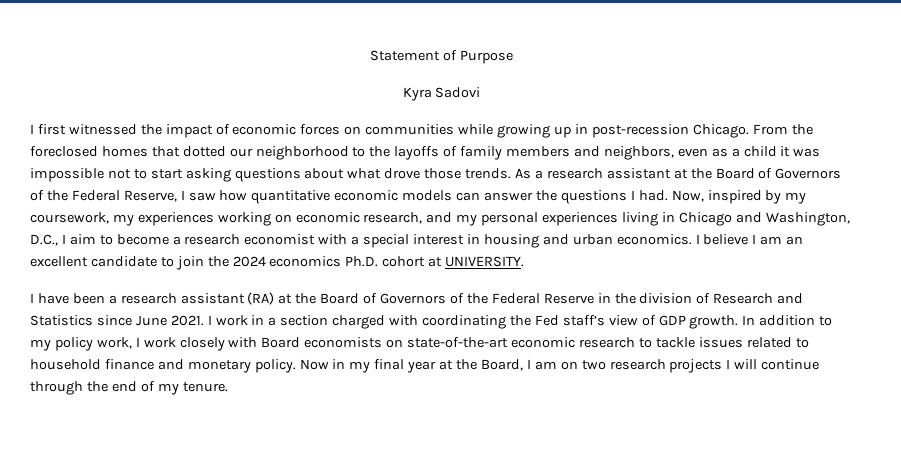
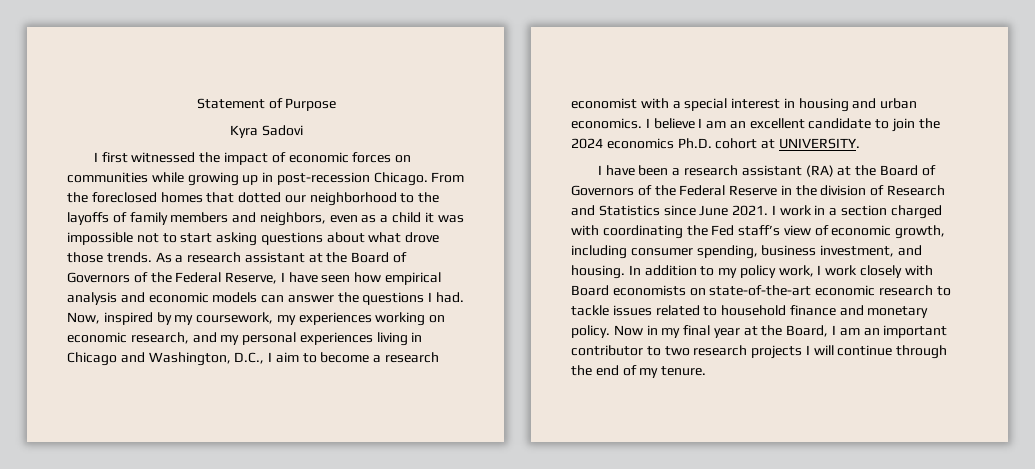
[188,190,331,204] saw how quantitative -> [288,272,442,285] [67,292,145,305] have seen how empirical analysis and
[658,315,739,329] GDP growth. -> [831,225,946,239] [571,245,922,259] [571,265,625,279] economic growth, including consumer spending, business investment, and housing.
[560,361,578,370] on -> [863,325,948,338] [571,345,661,356] an important contributor to

